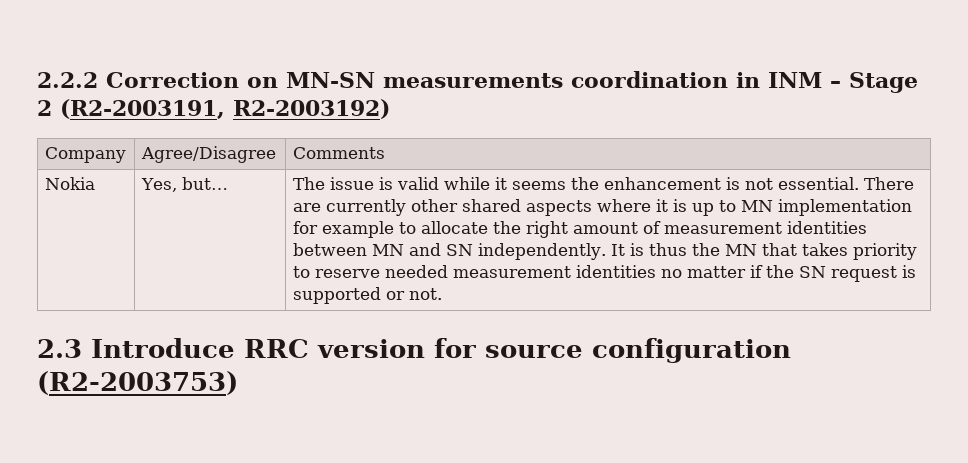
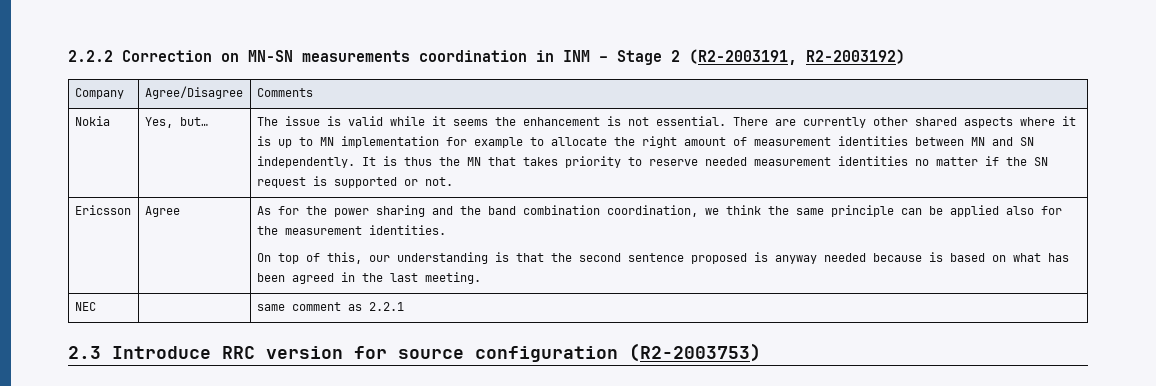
(442, 294) none -> [74,205,131,215] [144,206,180,217] [256,205,1062,217] [256,225,446,235] [256,252,1069,264] [256,272,481,284] [74,302,96,311] [256,302,404,311] // Ericsson | Agree | As for the power sharing and the band combination coordination, we think the same principle can be applied also for the measurement identities. // On top of this, our understanding is that the second sentence proposed is anyway needed because is based on what has been agreed in the last meeting. // NEC | | same comment as 2.2.1

